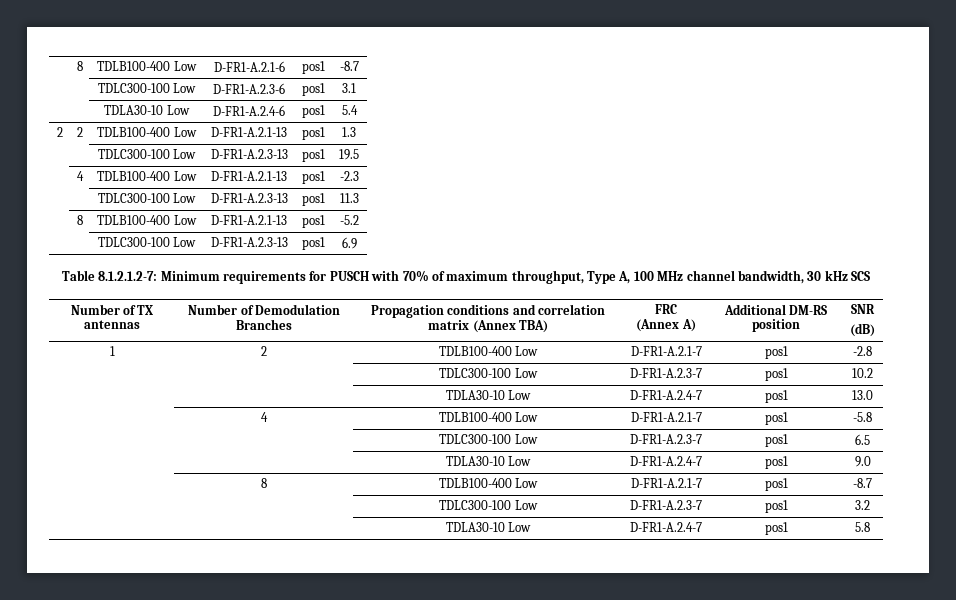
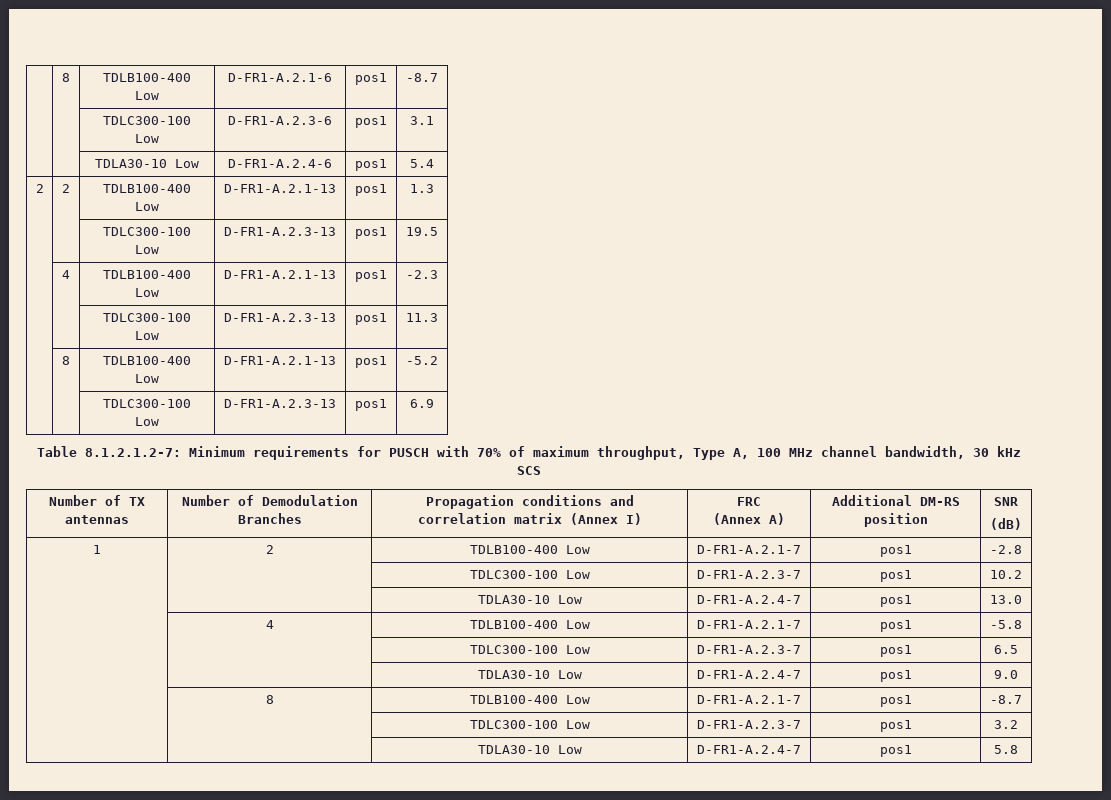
[518,320,548,333] TBA) -> [625,513,642,525] I)

